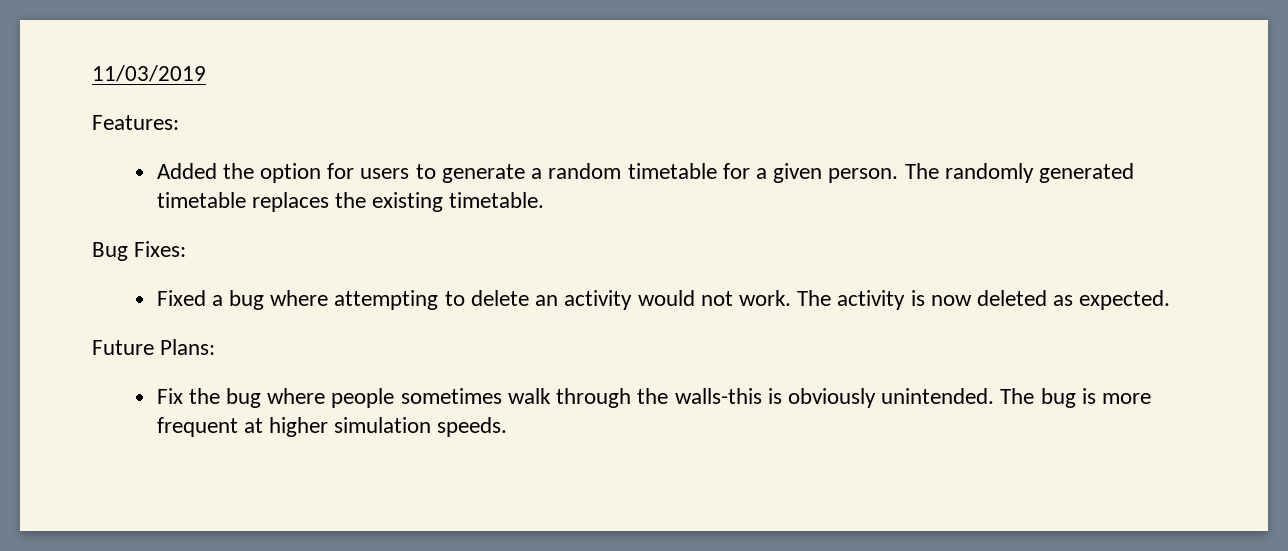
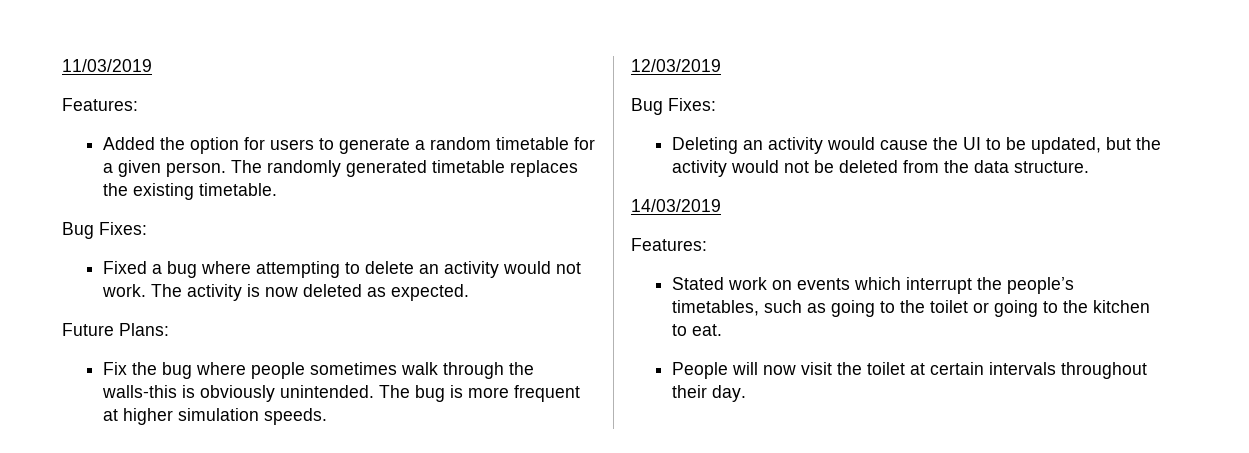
(508, 427) none -> [631,59,721,72] [631,98,716,115] [671,137,1161,154] [671,160,1089,177] [631,199,721,212] [631,238,707,251] [671,277,1074,294] [671,300,1150,317] [671,324,722,336] [671,362,1147,379] [671,385,746,402] // 12/03/2019 // Bug Fixes: // Deleting an activity would cause the UI to be updated, but the activity would not be deleted from the data structure. // 14/03/2019 // Features: // Stated work on events which interrupt the people’s timetables, such as going to the toilet or going to the kitchen to eat. // People will now visit the toilet at certain intervals throughout their day.

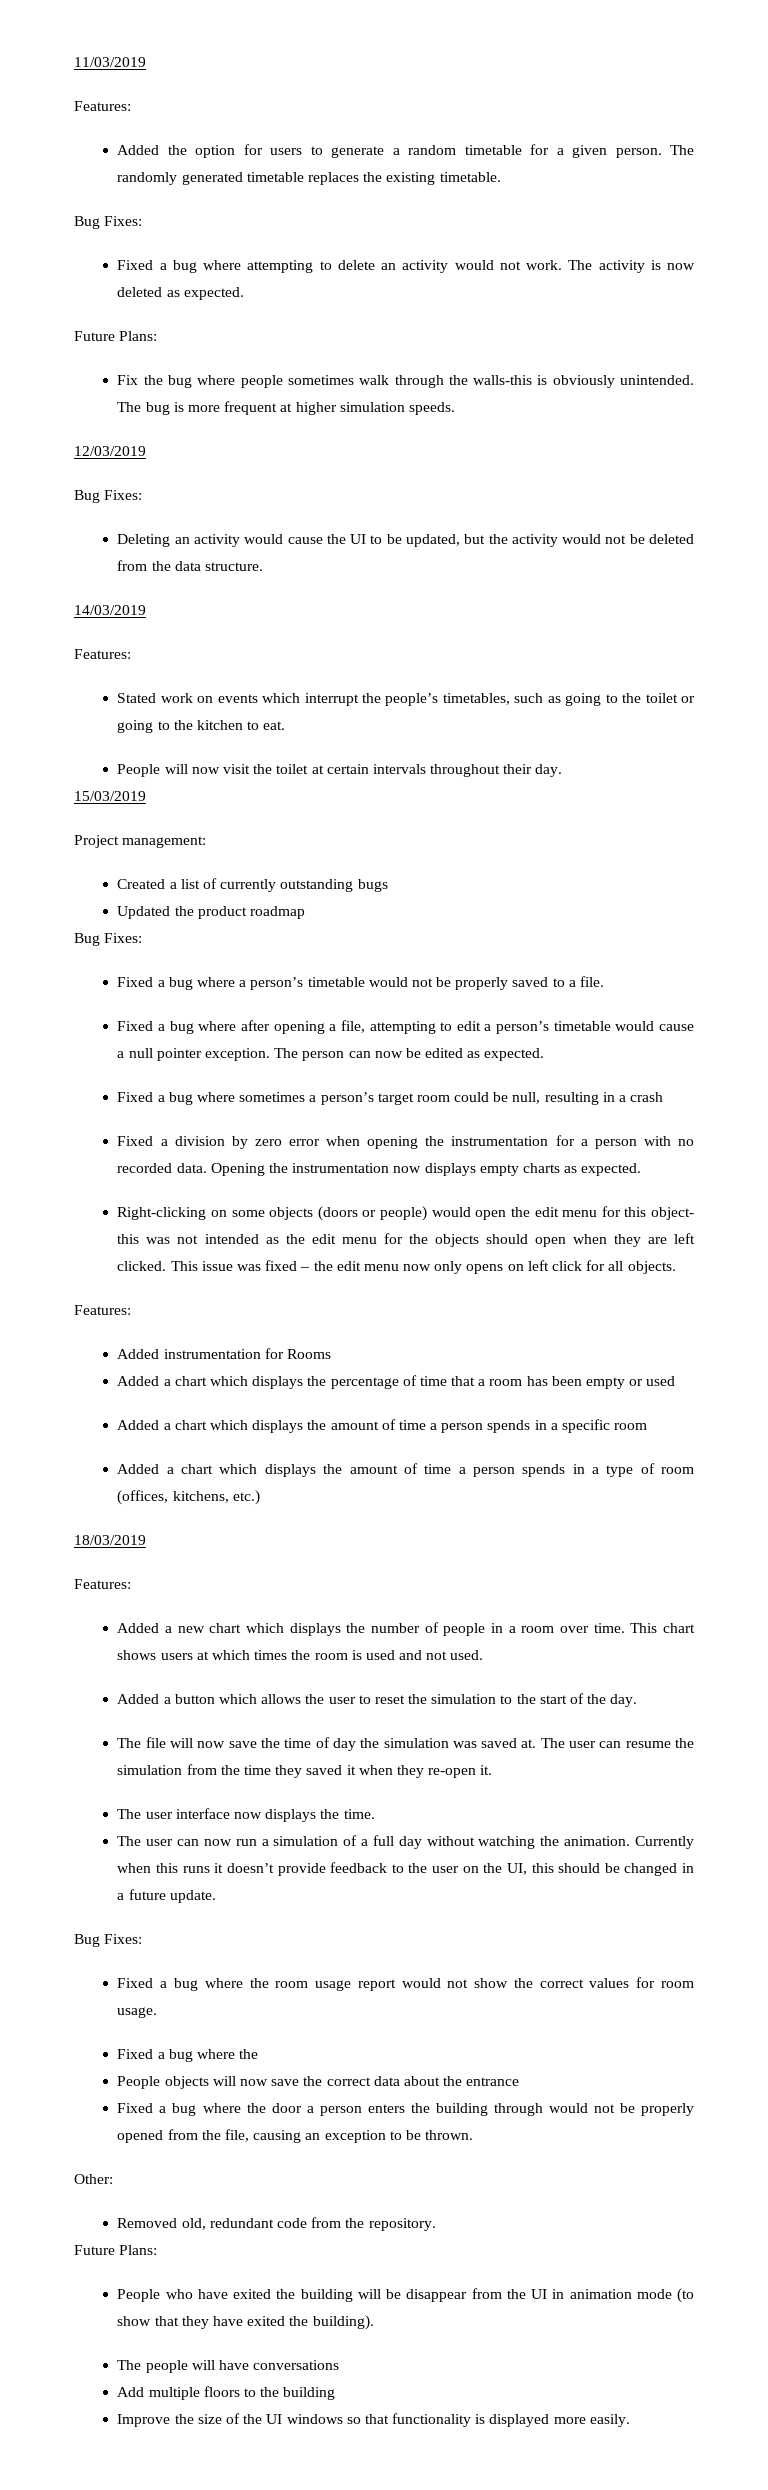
(746, 393) none -> [74,791,146,801] [74,835,207,848] [117,878,388,892] [117,906,305,919] [74,933,143,946] [117,976,605,990] [117,1020,694,1034] [117,1048,545,1061] [117,1092,664,1105] [117,1135,694,1149] [117,1163,642,1176] [117,1206,694,1221] [117,1233,695,1247] [117,1260,676,1274] [74,1305,131,1315] [117,1348,331,1359] [117,1375,676,1389] [117,1419,648,1433] [117,1463,694,1477] [117,1490,260,1505] [74,1535,146,1545] [74,1579,131,1589] [117,1622,695,1636] [117,1650,484,1660] [117,1693,638,1707] [117,1737,694,1751] [117,1764,493,1778] [117,1808,375,1822] [117,1835,695,1849] [117,1862,695,1876] [117,1889,216,1903] [74,1934,143,1947] [117,1977,694,1991] [117,2007,158,2018] [117,2049,259,2062] [117,2076,520,2089] [117,2103,695,2116] [117,2129,474,2143] [74,2174,113,2184] [117,2217,436,2231] [74,2245,158,2255] [117,2288,694,2303] [117,2315,374,2330] [117,2360,340,2373] [117,2386,336,2400] [117,2413,630,2427] // 15/03/2019 // Project management: // Created a list of currently outstanding bugs // Updated the product roadmap // Bug Fixes: // Fixed a bug where a person’s timetable would not be properly saved to a file. // Fixed a bug where after opening a file, attempting to edit a person’s timetable would cause a null pointer exception. The person can now be edited as expected. // Fixed a bug where sometimes a person’s target room could be null, resulting in a crash // Fixed a division by zero error when opening the instrumentation for a person with no recorded data. Opening the instrumentation now displays empty charts as expected. // Right-clicking on some objects (doors or people) would open the edit menu for this object- this was not intended as the edit menu for the objects should open when they are left clicked. This issue was fixed – the edit menu now only opens on left click for all objects. // Features: // Added instrumentation for Rooms // Added a chart which displays the percentage of time that a room has been empty or used // Added a chart which displays the amount of time a person spends in a specific room // Added a chart which displays the amount of time a person spends in a type of room (offices, kitchens, etc.) // 18/03/2019 // Features: // Added a new chart which displays the number of people in a room over time. This chart shows users at which times the room is used and not used. // Added a button which allows the user to reset the simulation to the start of the day. // The file will now save the time of day the simulation was saved at. The user can resume the simulation from the time they saved it when they re-open it. // The user interface now displays the time. // The user can now run a simulation of a full day without watching the animation. Currently when this runs it doesn’t provide feedback to the user on the UI, this should be changed in a future update. // Bug Fixes: // Fixed a bug where the room usage report would not show the correct values for room usage. // Fixed a bug where the // People objects will now save the correct data about the entrance // Fixed a bug where the door a person enters the building through would not be properly opened from the file, causing an exception to be thrown. // Other: // Removed old, redundant code from the repository. // Future Plans: // People who have exited the building will be disappear from the UI in animation mode (to show that they have exited the building). // The people will have conversations // Add multiple floors to the building // Improve the size of the UI windows so that functionality is displayed more easily.

